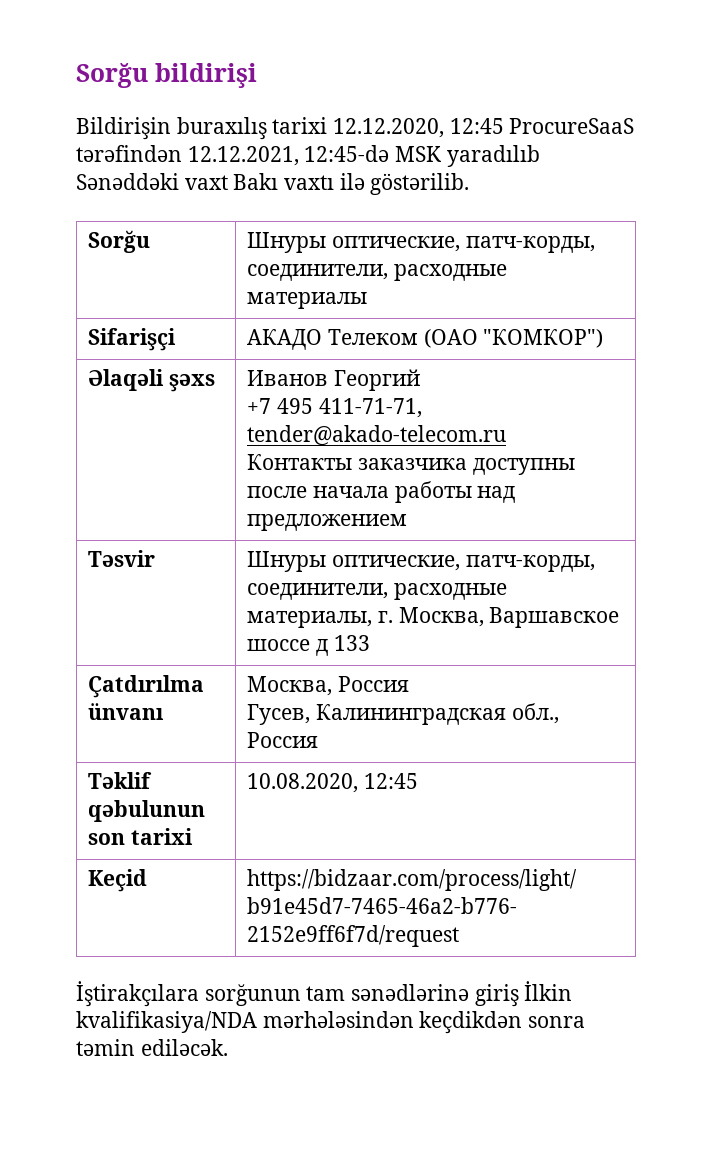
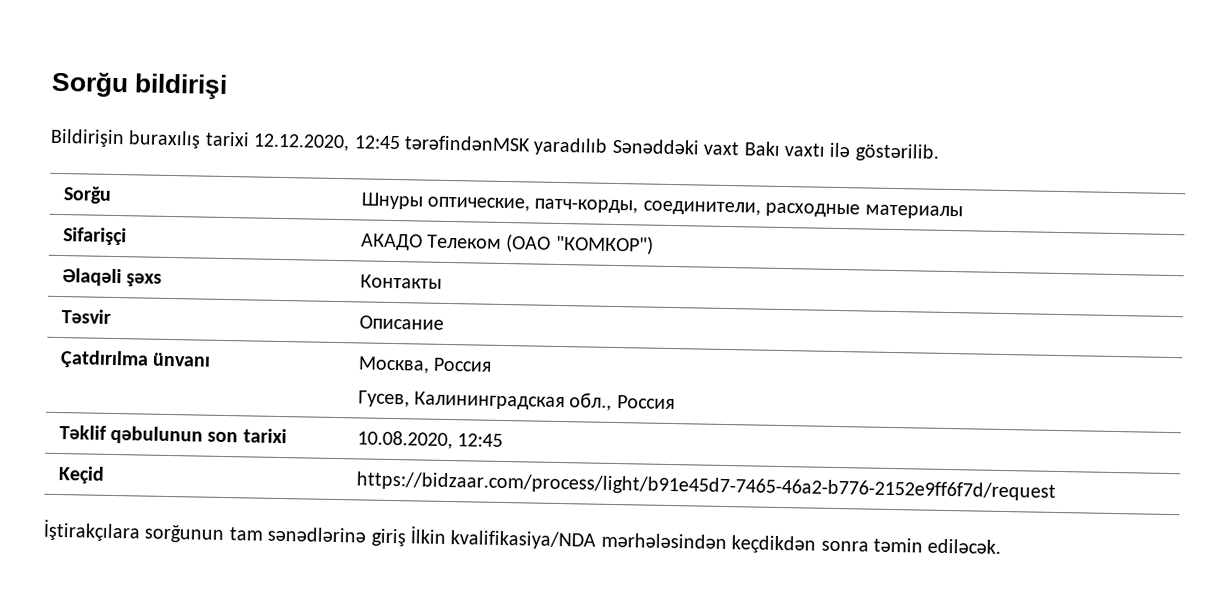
[509,118,635,134] [76,145,442,166] ProcureSaaS tərəfindən 12.12.2021, 12:45-də MSK -> [404,135,531,152] tərəfindənMSK
[247,369,420,391] [247,398,422,418] [247,425,507,446] [247,454,575,475] [247,481,516,503] [247,514,408,531] [88,550,156,567] [247,551,595,572] [247,583,507,600] [247,607,620,628] [247,635,370,656] Иванов Георгий // +7 495 411-71-71, tender@akado-telecom.ru // Контакты заказчика доступны после начала работы над предложением // Təsvir | Шнуры оптические, патч-корды, соединители, расходные материалы, г. Москва, Варшавское шоссе д 133 -> [359,274,442,289] [60,309,111,324] [358,315,444,330] Контакты // Təsvir | Описание

